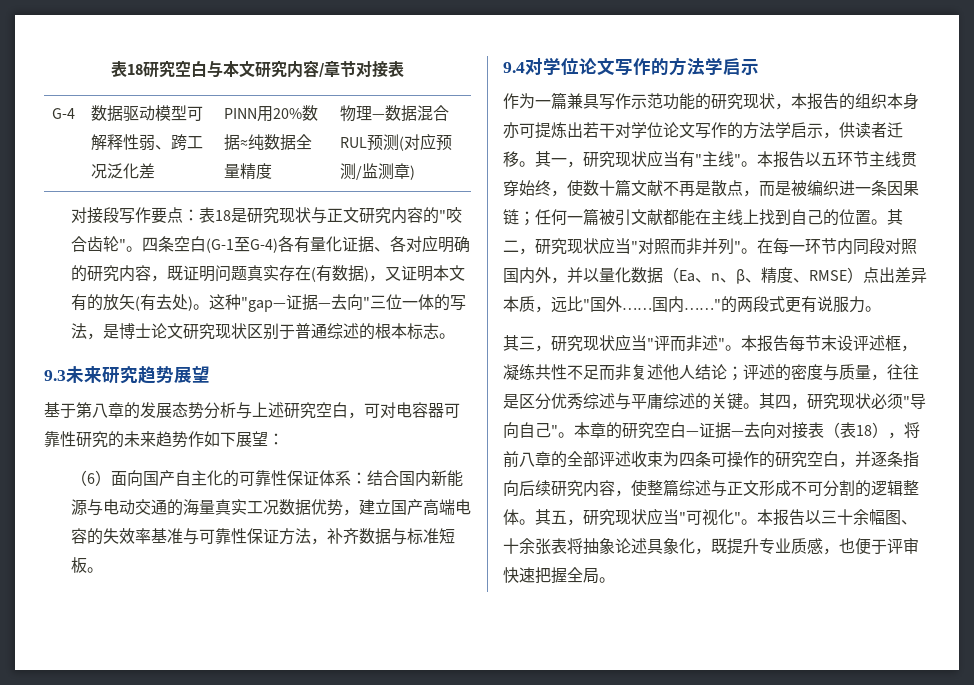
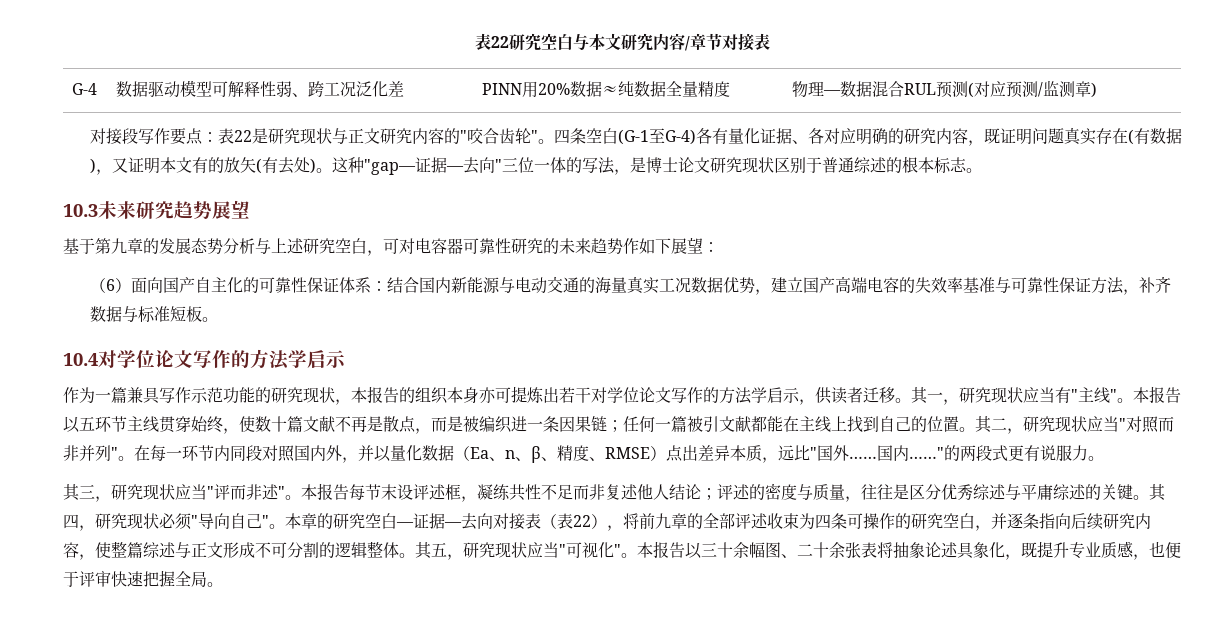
[111,61,143,77] 表18 -> [475,33,509,50] 表22
[214,210,231,221] 18 -> [233,130,252,142] 22
[44,370,66,381] 9.3 -> [63,204,98,217] 10.3
[92,403,108,418] 八 -> [111,238,127,254] 九
[503,62,525,73] 9.4 -> [63,353,98,366] 10.4
[856,425,872,436] 18 -> [573,515,591,527] 22
[519,452,535,467] 八 -> [655,513,671,529] 九
(917, 522) none -> [797,544,813,556] 二

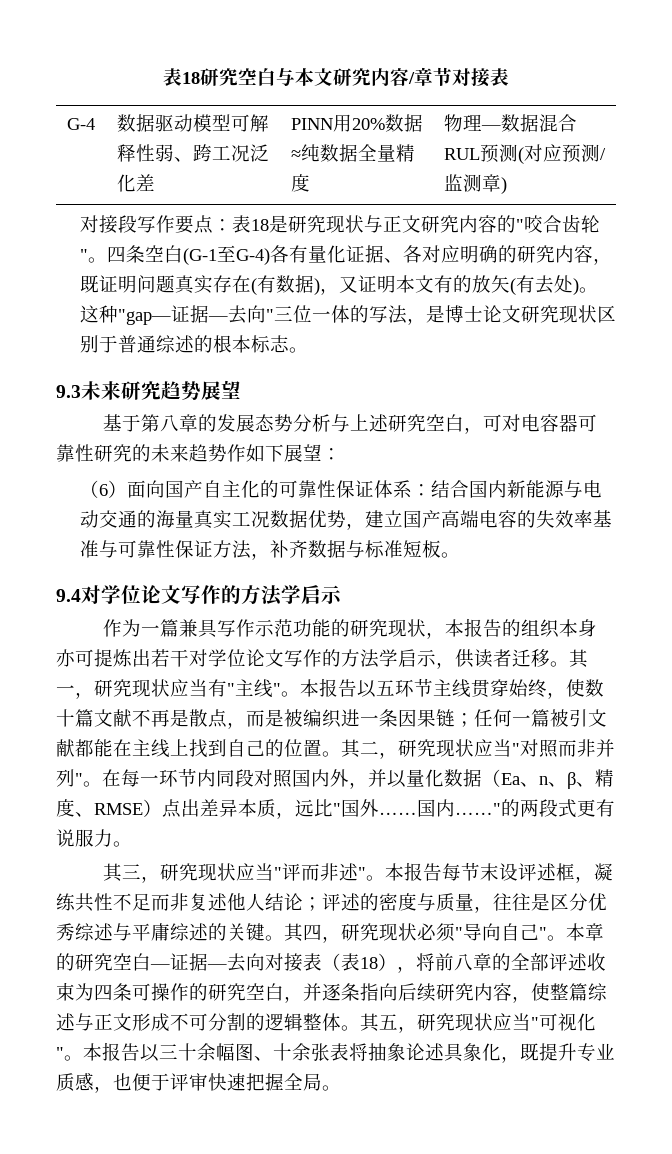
[475,33,509,50] 表22 -> [163,68,200,86] 表18
[233,130,252,142] 22 -> [250,219,269,231] 18
[63,204,98,217] 10.3 -> [56,385,81,398] 9.3
[111,238,127,254] 九 -> [160,414,180,432] 八
[63,353,98,366] 10.4 -> [56,589,81,602] 9.4
[573,515,591,527] 22 -> [360,957,378,969] 18
[655,513,671,529] 九 -> [454,953,473,971] 八
[797,544,813,556] 二 -> (273, 1058) none

